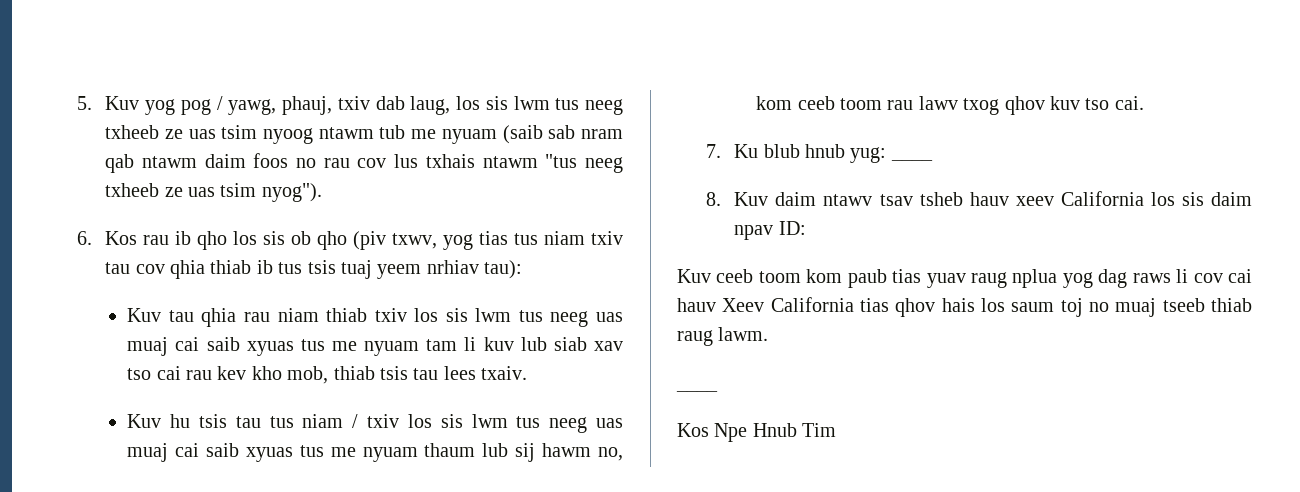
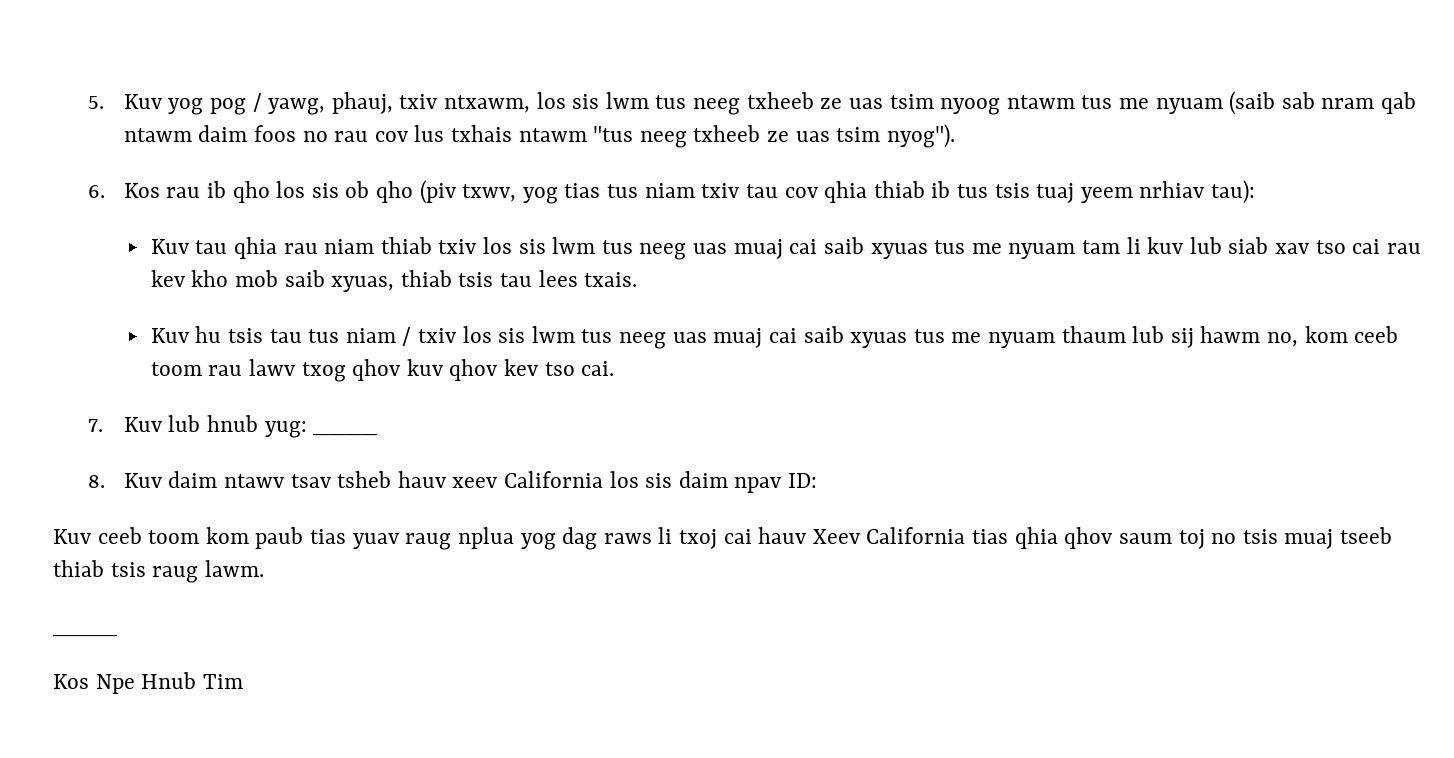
[375,96,451,115] dab laug, -> [444,95,531,113] ntxawm,
[379,125,406,139] tub -> [1081,95,1113,109] tus
[287,366,329,384] mob, -> [234,270,395,292] mob saib xyuas,
[481,366,528,380] txaiv. -> [584,272,638,287] txais.
(1081, 103) none -> [449,359,539,381] qhov kev
[734,144,800,158] Ku blub -> [123,415,201,432] Kuv lub
[1193,273,1223,283] cov -> [678,529,717,549] txoj
[895,298,1005,317] qhov hais los -> [1014,527,1114,549] qhia qhov
(1109, 307) none -> [1242,529,1278,544] tsis
(1252, 305) none -> [110,562,146,577] tsis

